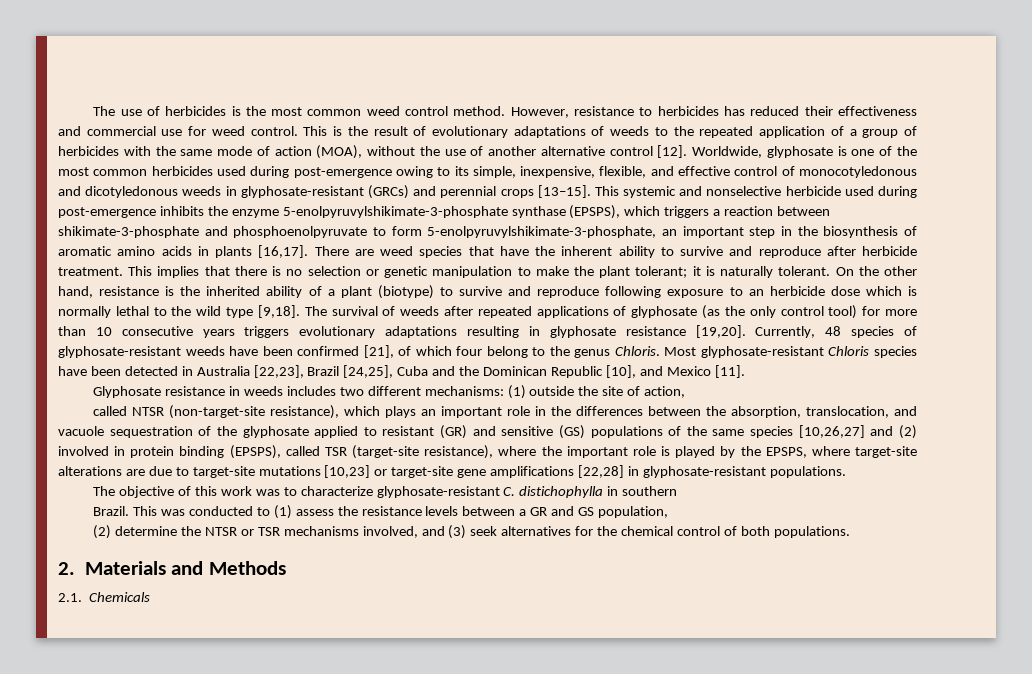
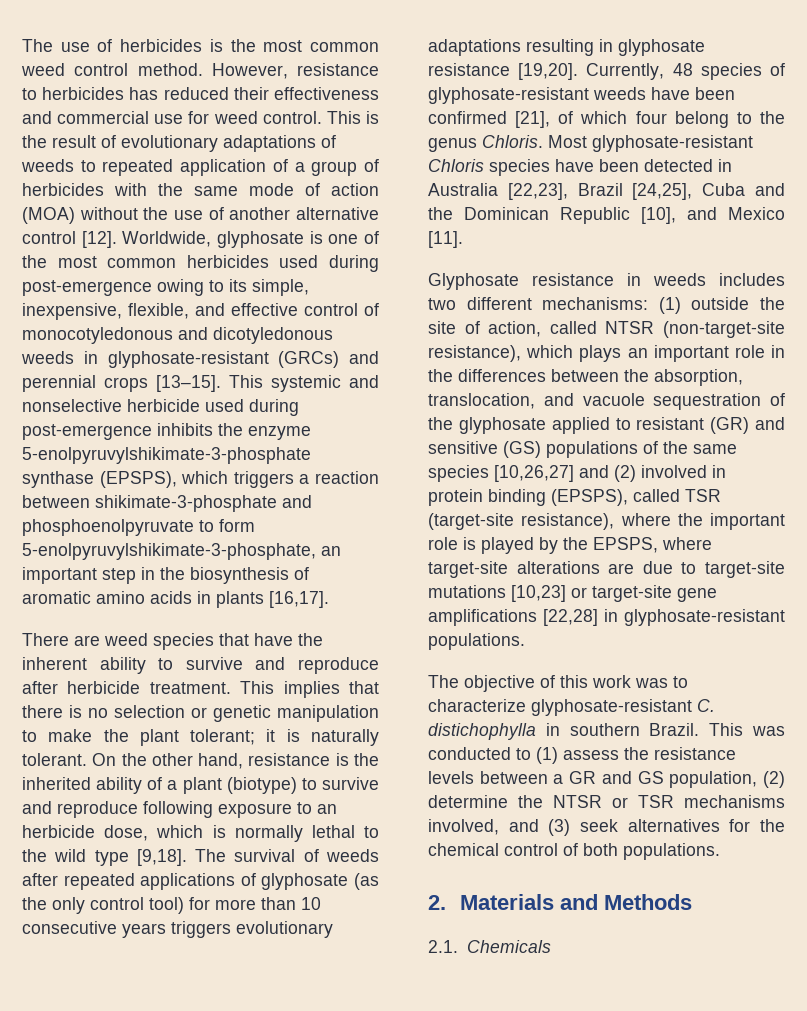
[673,126,694,136] the -> (96, 166) none
[316,145,363,159] (MOA), -> [22,207,75,224] (MOA)
(309, 251) none -> (329, 599) //
[830,286,860,296] dose -> [104,825,149,841] dose,
(686, 392) // -> (542, 329) none
(678, 491) // -> (640, 729) none
(668, 512) // -> (758, 779) none

